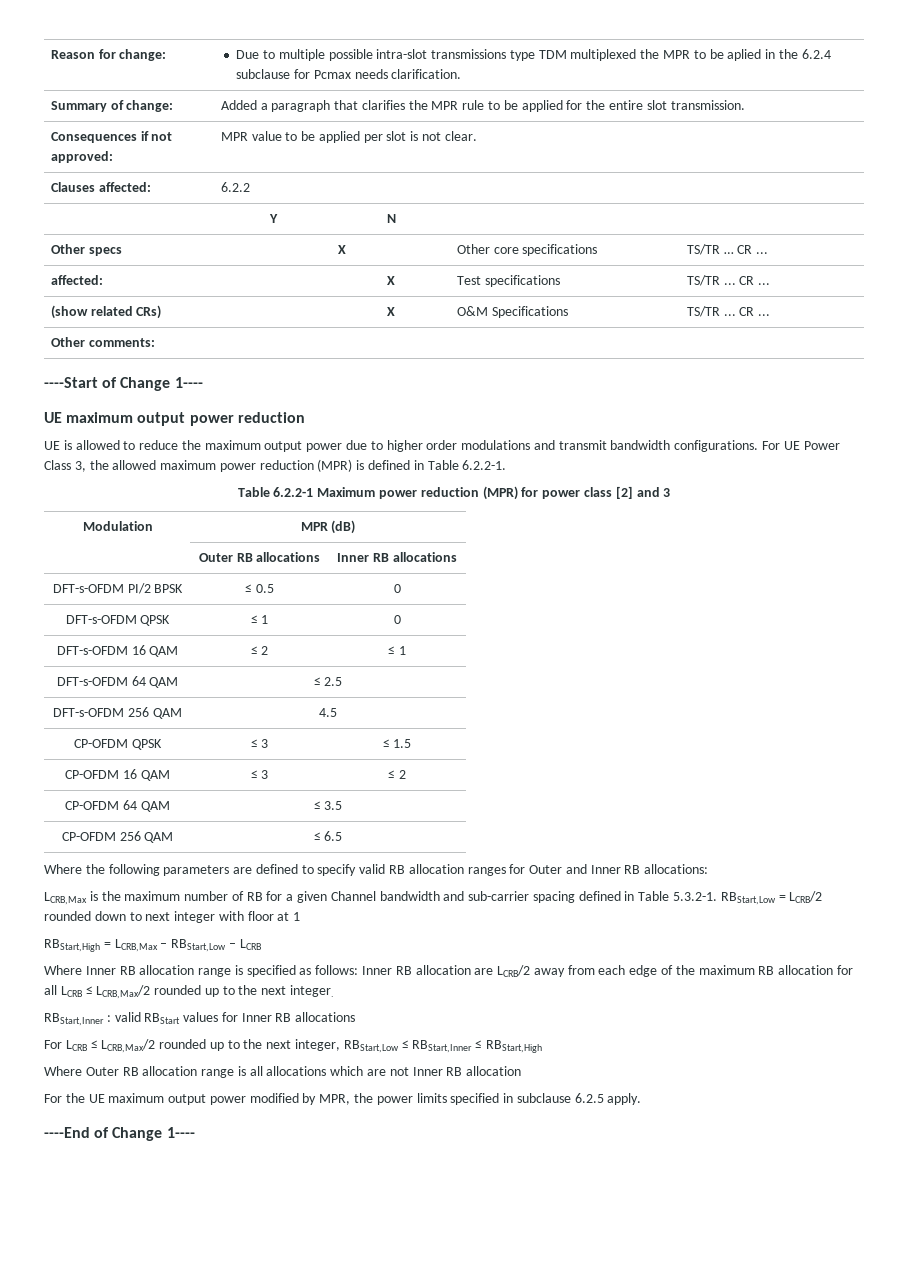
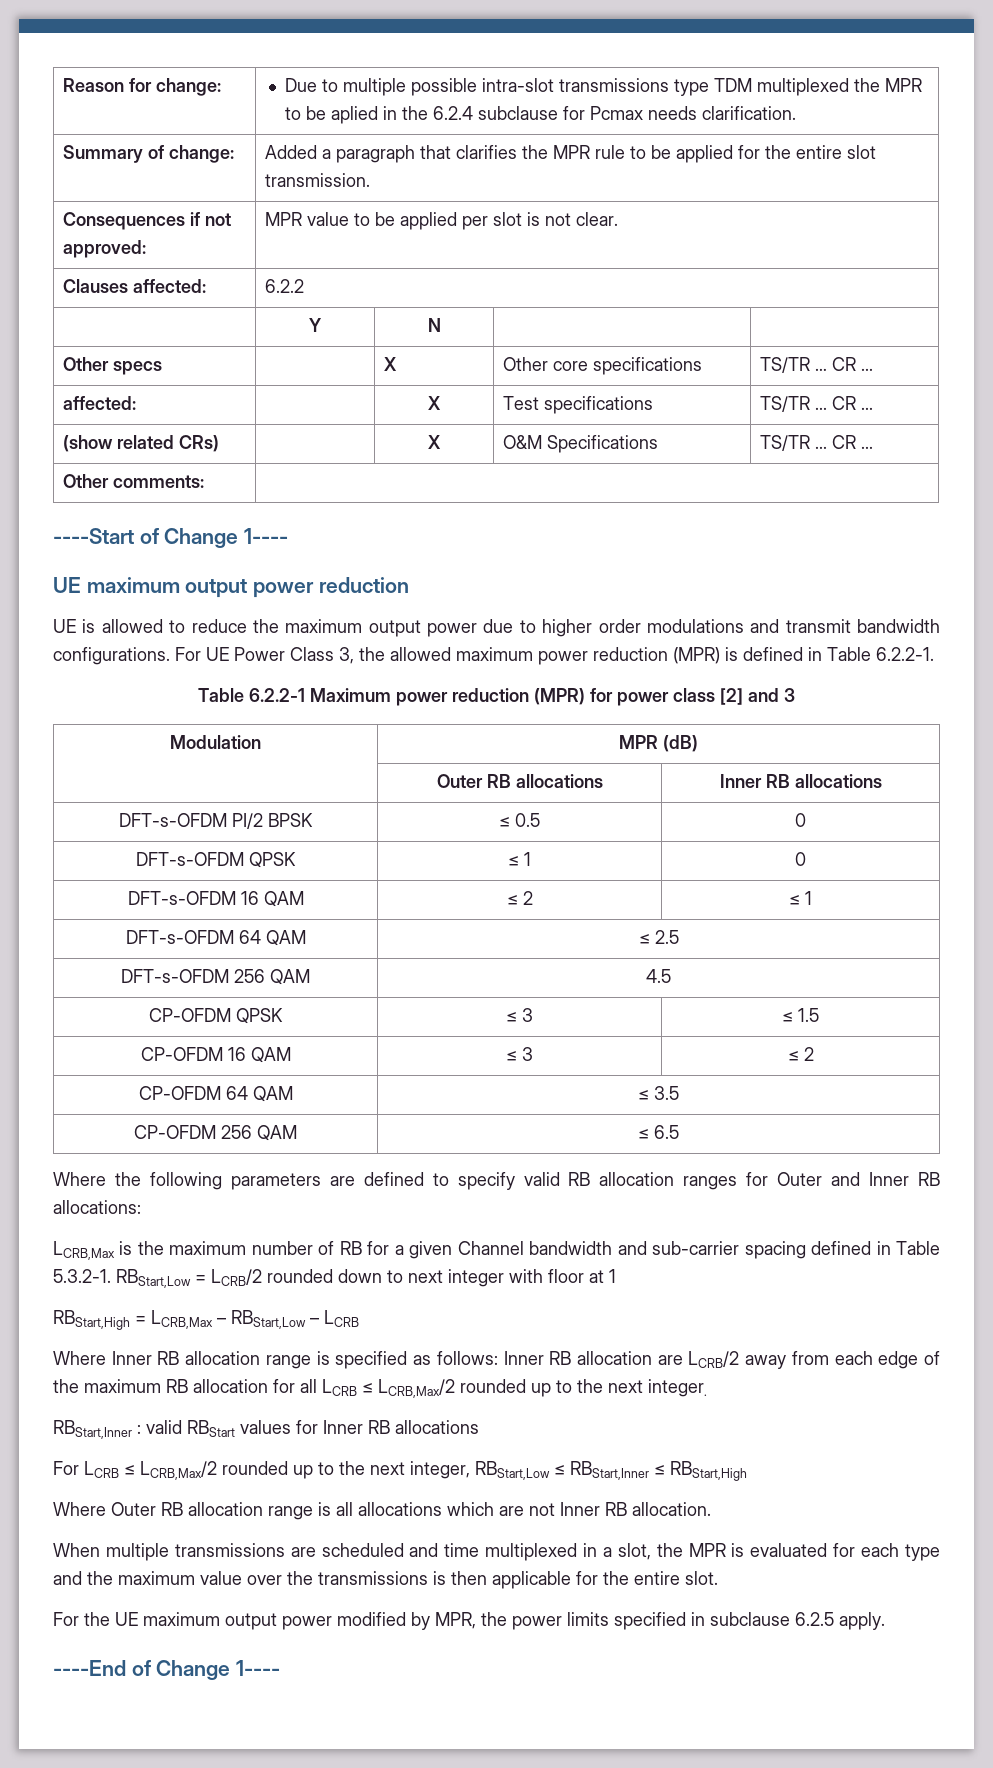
[466,1066,522,1076] allocation -> [632,1502,711,1516] [53,1543,940,1561] [53,1571,718,1589] allocation. // When multiple transmissions are scheduled and time multiplexed in a slot, the MPR is evaluated for each type and the maximum value over the transmissions is then applicable for the entire slot.

